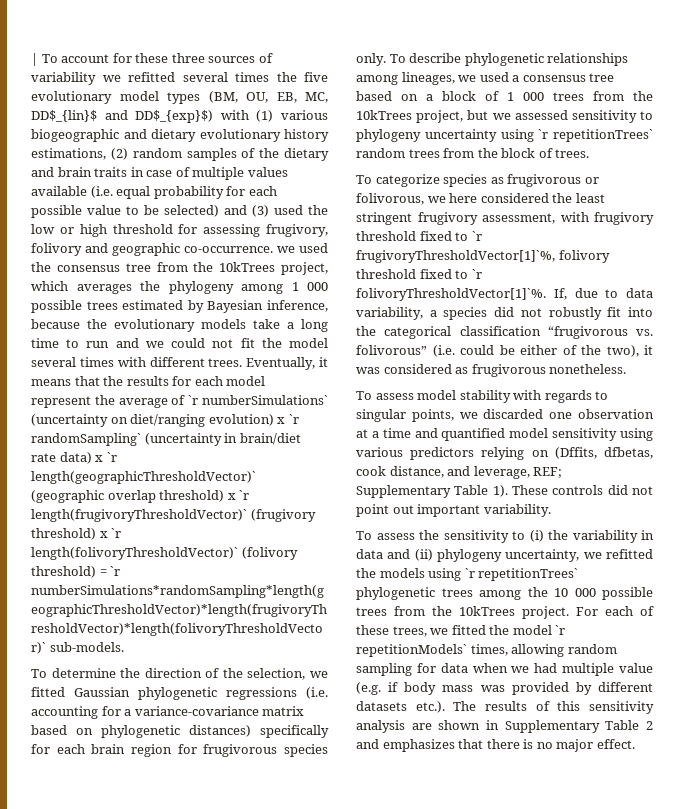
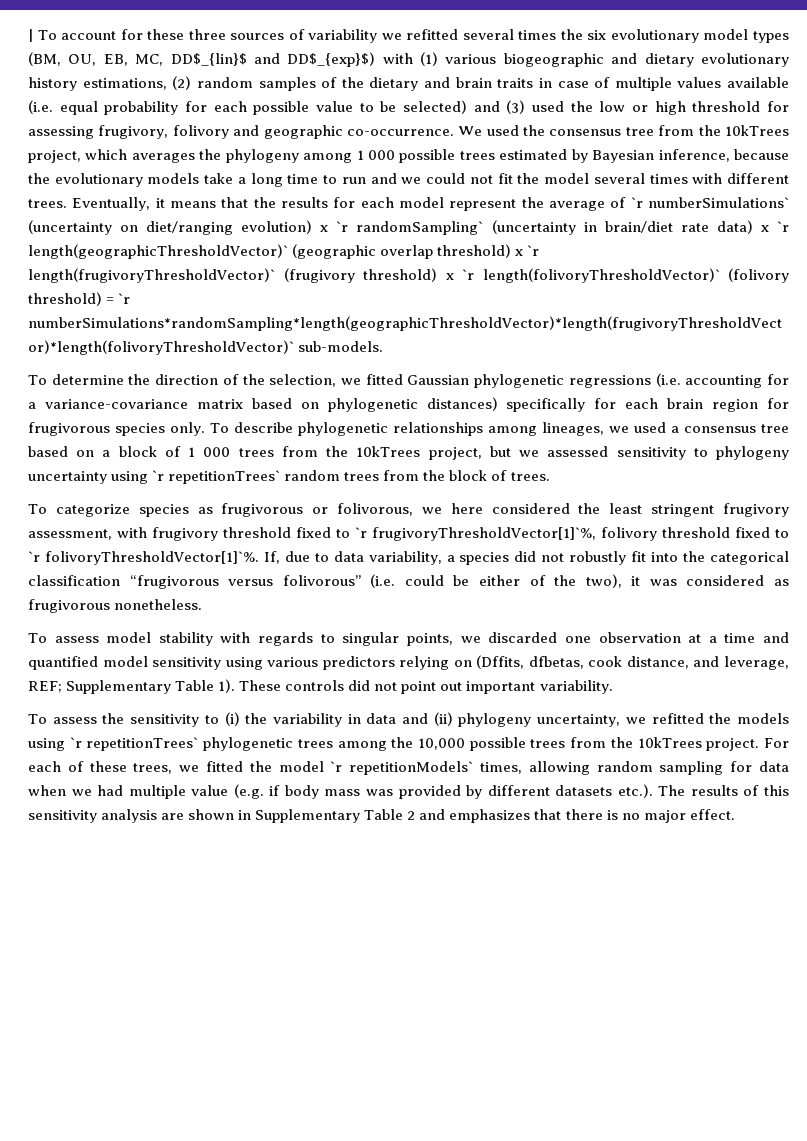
[304,72,328,82] five -> [587,30,607,40] six
[277,246,295,253] we -> [458,126,483,136] We
[636,329,653,336] vs. -> [228,579,274,586] versus
[554,588,596,597] 10 000 -> [418,738,466,750] 10,000

